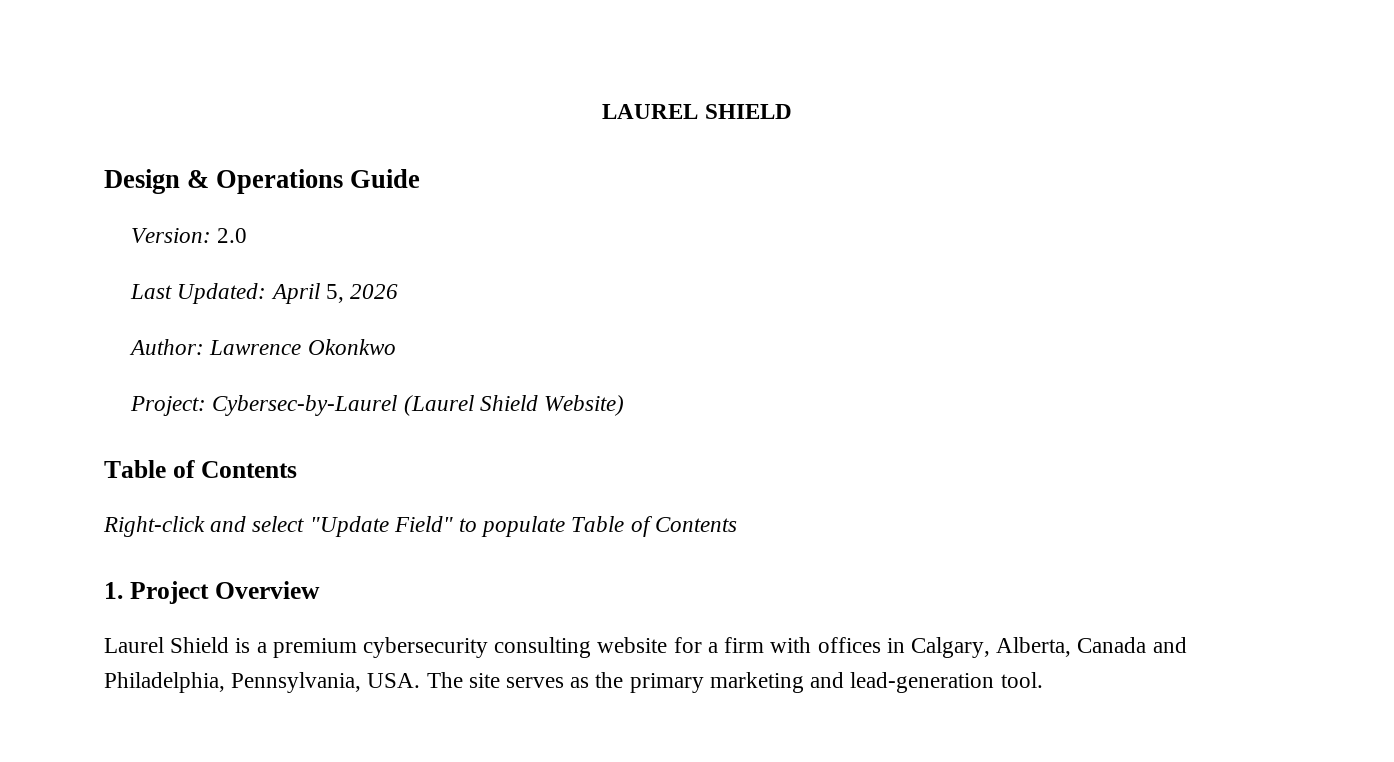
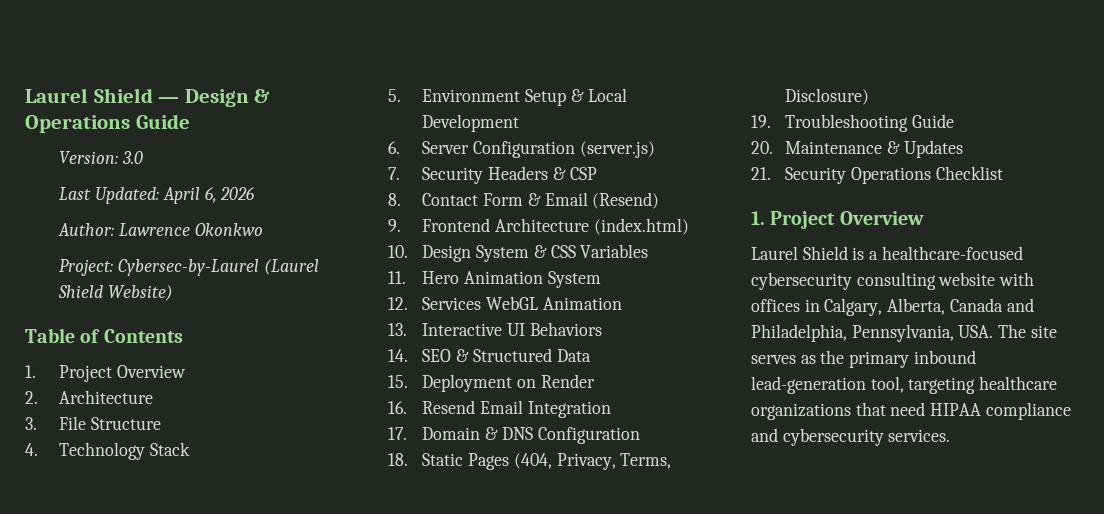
[602,104,792,119] LAUREL SHIELD // -> [25,88,180,103] Laurel Shield —
[217,228,248,243] 2.0 -> [122,151,144,164] 3.0
[325,284,344,303] 5, -> [204,187,217,203] 6,
[103,516,737,537] Right-click and select "Update Field" to populate Table of Contents -> [25,365,187,382] [25,390,154,404] [25,416,162,430] [25,442,191,460] [388,88,627,106] [422,114,520,132] [388,141,655,158] [388,166,597,184] [388,192,660,209] [388,218,689,235] [388,244,649,262] [388,271,601,288] [388,296,622,310] [388,322,602,336] [388,348,591,362] [388,374,595,392] [388,400,611,418] [388,427,640,444] [388,453,672,470] [785,88,870,105] [751,114,955,132] [751,140,963,158] [751,166,1003,184] 1. Project Overview // 2. Architecture // 3. File Structure // 4. Technology Stack // 5. Environment Setup & Local Development // 6. Server Configuration (server.js) // 7. Security Headers & CSP // 8. Contact Form & Email (Resend) // 9. Frontend Architecture (index.html) // 10. Design System & CSS Variables // 11. Hero Animation System // 12. Services WebGL Animation // 13. Interactive UI Behaviors // 14. SEO & Structured Data // 15. Deployment on Render // 16. Resend Email Integration // 17. Domain & DNS Configuration // 18. Static Pages (404, Privacy, Terms, Disclosure) // 19. Troubleshooting Guide // 20. Maintenance & Updates // 21. Security Operations Checklist
[272,638,357,658] premium -> [881,246,1023,260] healthcare-focused
[673,637,765,653] for a firm -> (996, 279) none
[709,672,1043,693] marketing and lead-generation tool. -> [913,350,976,364] [751,376,1058,394] [751,402,1071,420] [751,428,951,446] inbound lead-generation tool, targeting healthcare organizations that need HIPAA compliance and cybersecurity services.

